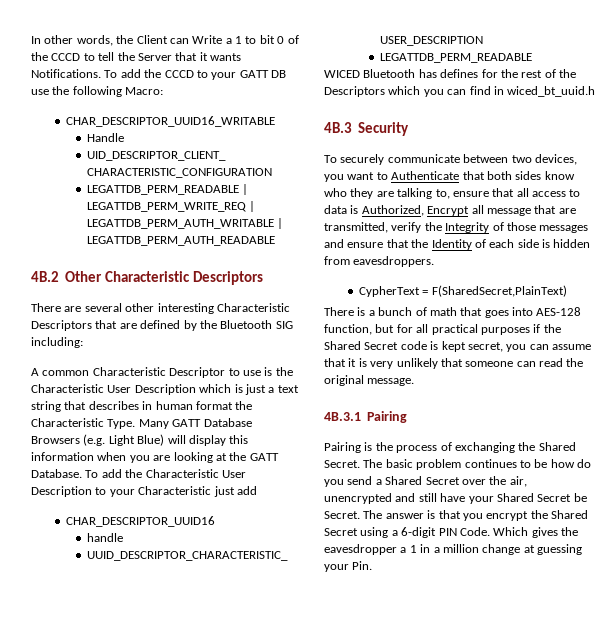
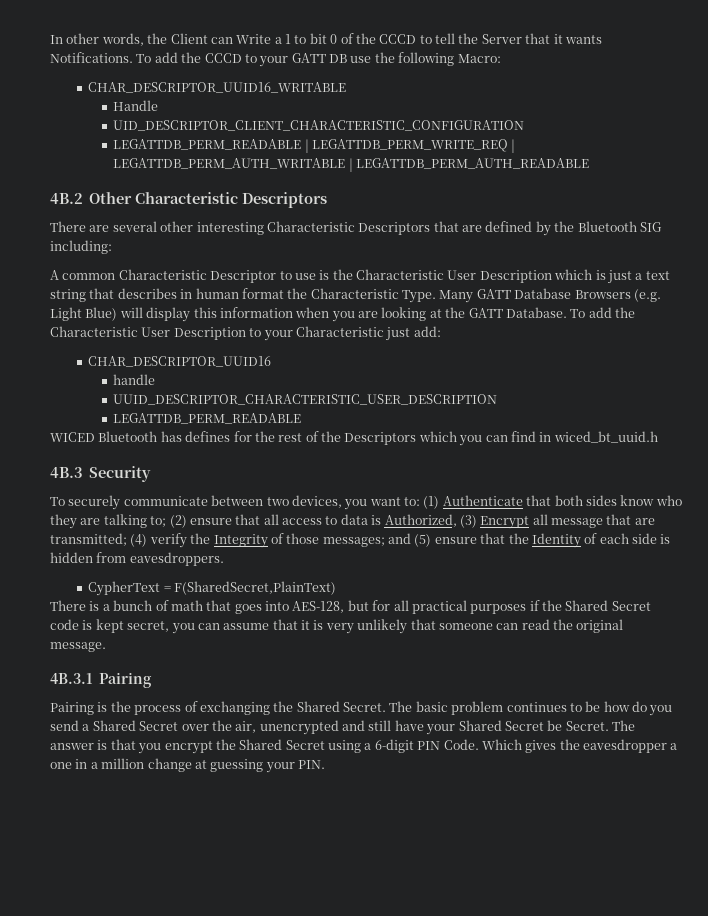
[236,486,257,495] add -> [413,326,441,337] add:
[376,172,388,180] to -> [404,496,440,509] to: (1)
[435,189,450,199] to, -> [150,515,187,528] to; (2)
(424, 210) none -> [459,515,477,528] (3)
[324,222,388,233] transmitted, -> [50,533,148,547] transmitted; (4)
[539,225,589,233] [324,239,344,248] messages and -> [322,533,432,547] messages; and (5)
[536,307,582,316] [324,324,372,335] AES-128 function, -> [292,601,345,613] AES-128,
[409,545,417,553] 1 -> [50,762,72,769] one
[352,561,373,570] Pin. -> [298,760,325,769] PIN.

